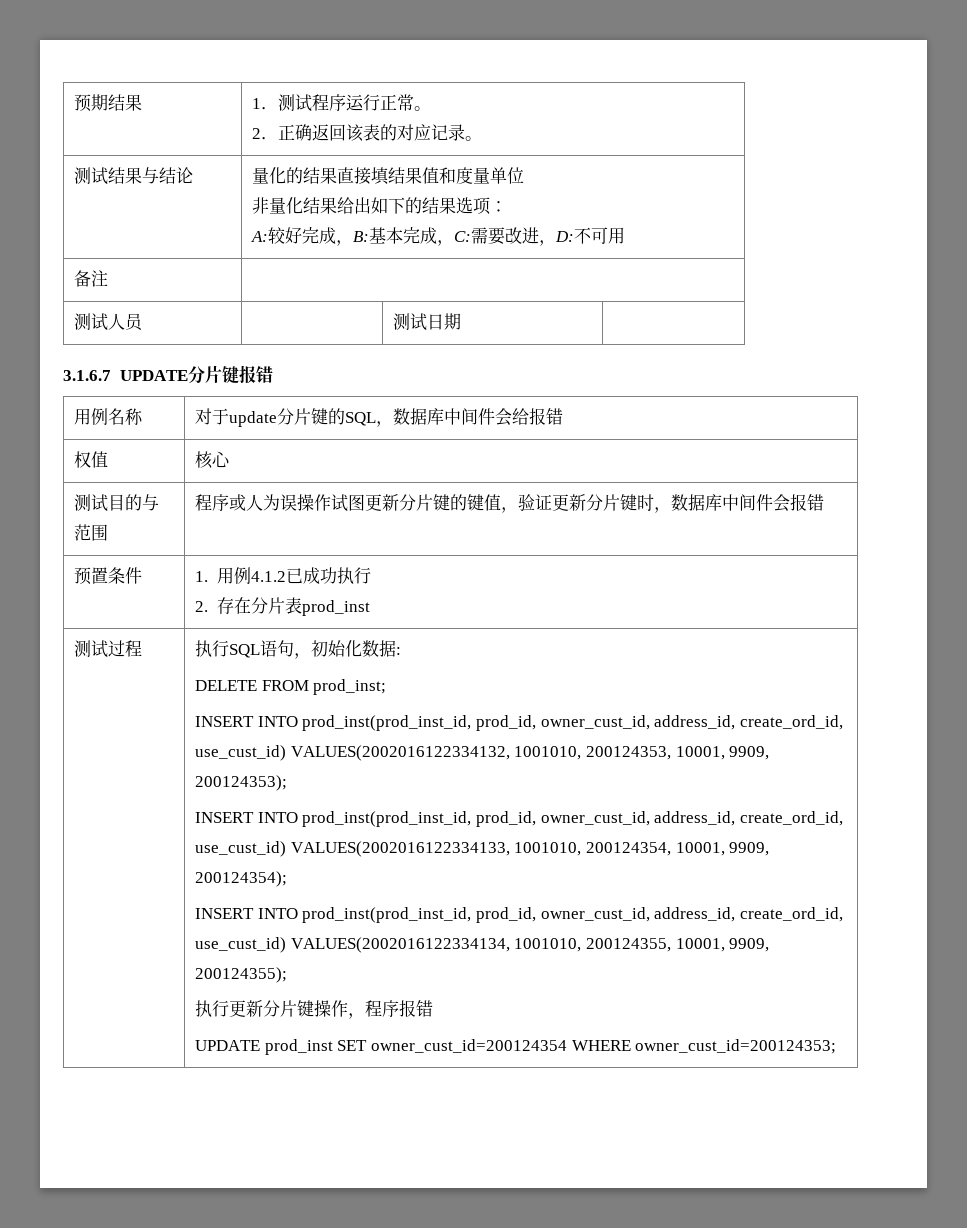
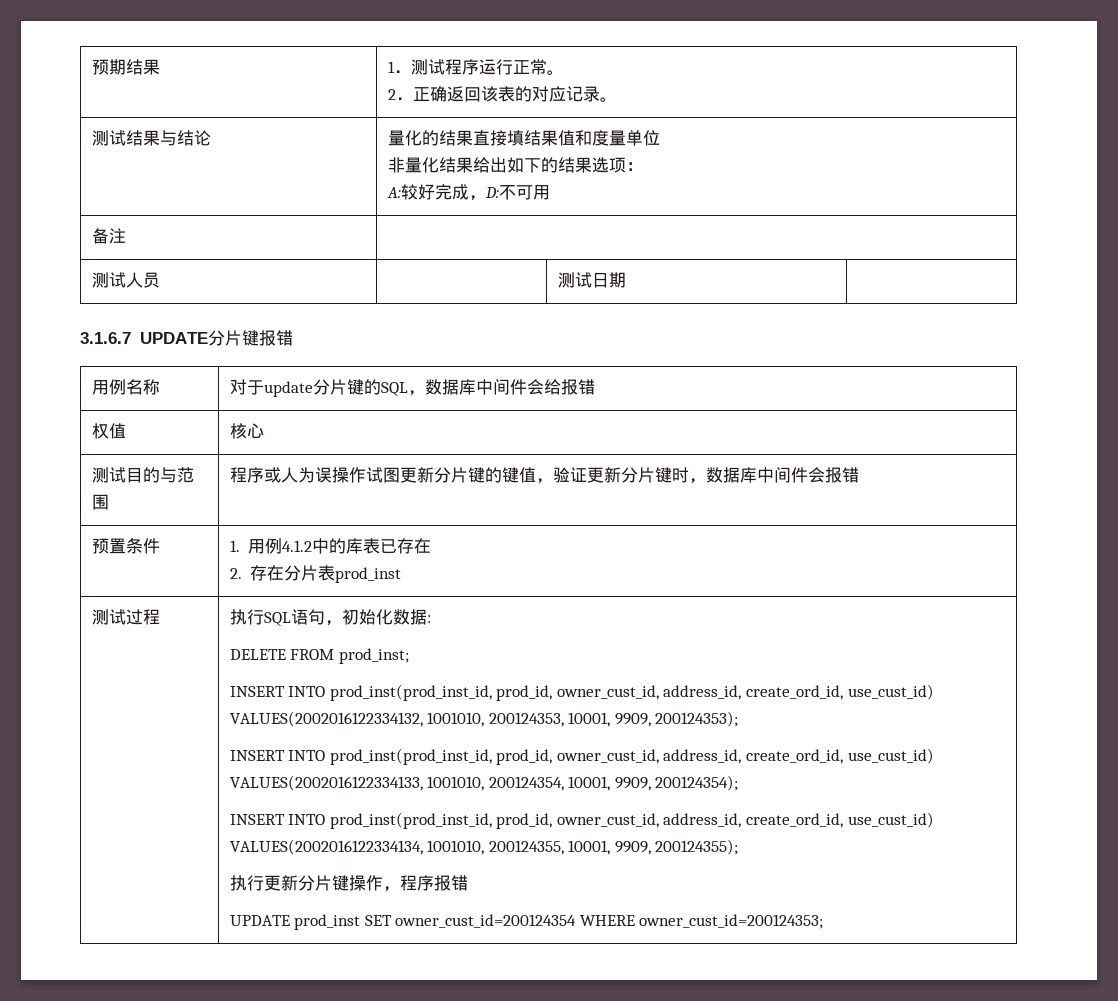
[353,227,557,246] B:基本完成，C:需要改进， -> (486, 198) none
[285,567,371,584] 已成功执行 -> [311,538,431,554] 中的库表已存在

